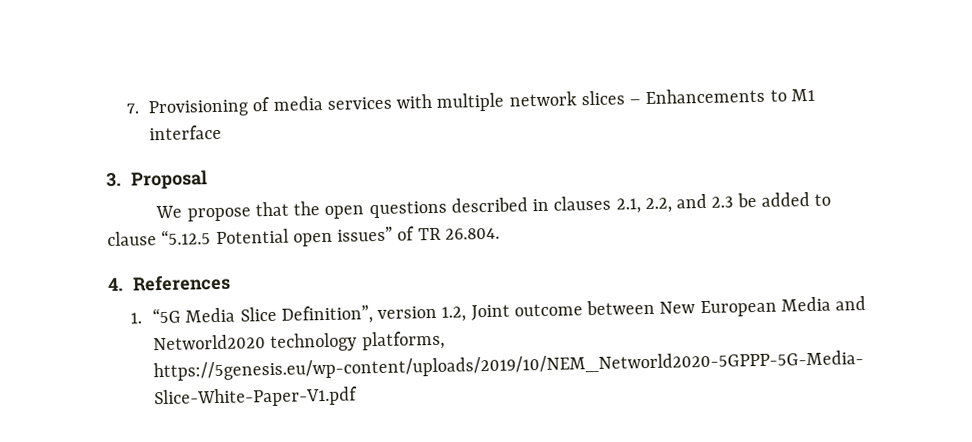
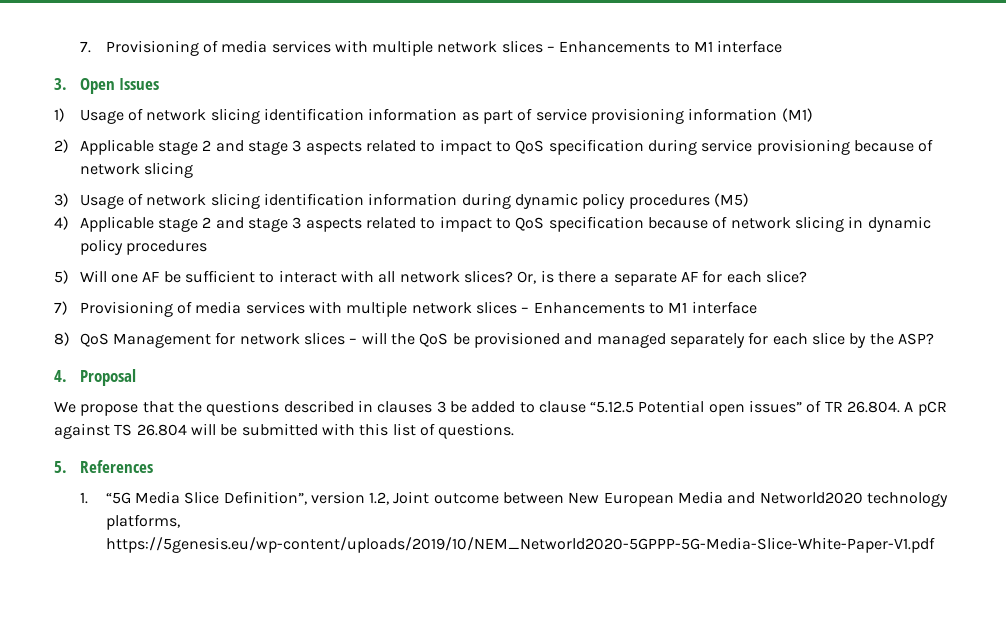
(122, 180) none -> [79,78,160,94] [54,108,813,124] [54,139,934,155] [79,162,194,178] [54,193,749,209] [54,216,931,232] [79,239,208,255] [54,270,807,286] [54,301,757,317] [54,332,934,348] [54,370,67,382] Open Issues // 1) Usage of network slicing identification information as part of service provisioning information (M1) // 2) Applicable stage 2 and stage 3 aspects related to impact to QoS specification during service provisioning because of network slicing // 3) Usage of network slicing identification information during dynamic policy procedures (M5) // 4) Applicable stage 2 and stage 3 aspects related to impact to QoS specification because of network slicing in dynamic policy procedures // 5) Will one AF be sufficient to interact with all network slices? Or, is there a separate AF for each slice? // 7) Provisioning of media services with multiple network slices – Enhancements to M1 interface // 8) QoS Management for network slices – will the QoS be provisioned and managed separately for each slice by the ASP? // 4.
[324,205,365,219] open -> (202, 407) none
[615,193,734,214] 2.1, 2.2, and 2.3 -> [436,401,446,413] 3
[107,277,124,292] // 4. -> [904,401,947,416] [54,423,515,439] [54,461,67,473] A pCR against TS 26.804 will be submitted with this list of questions. // 5.

